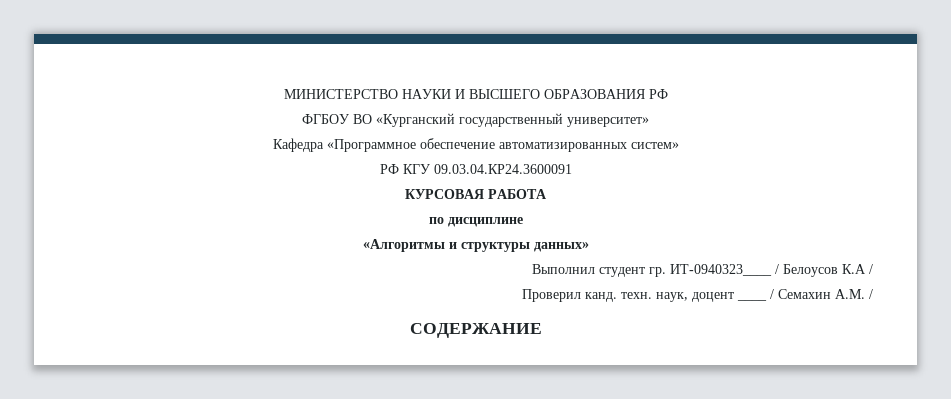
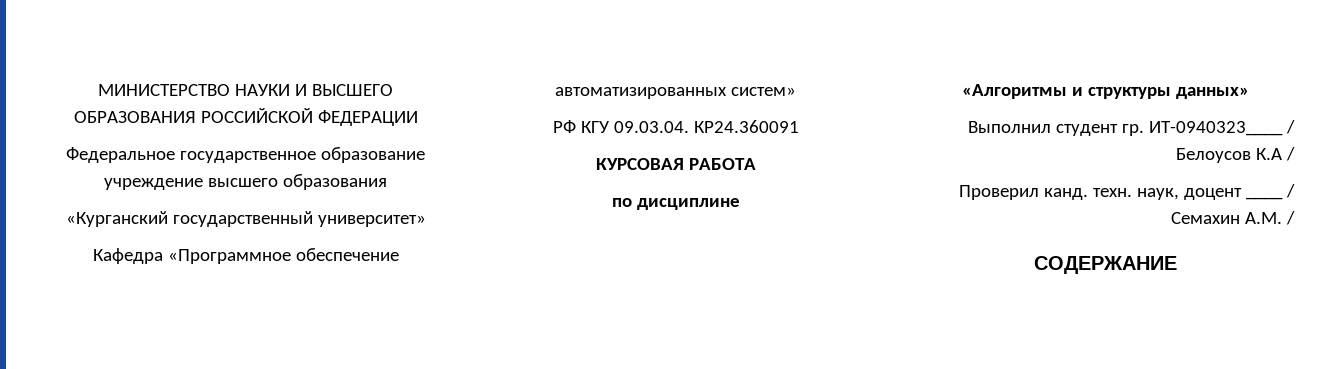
[648,89,668,99] [302,114,372,124] РФ // ФГБОУ ВО -> [200,108,418,126] [66,147,425,163] [104,174,387,190] РОССИЙСКОЙ ФЕДЕРАЦИИ // Федеральное государственное образование учреждение высшего образования //
[433,164,572,174] 09.03.04.КР24.3600091 -> [613,120,799,133] 09.03.04. КР24.360091

